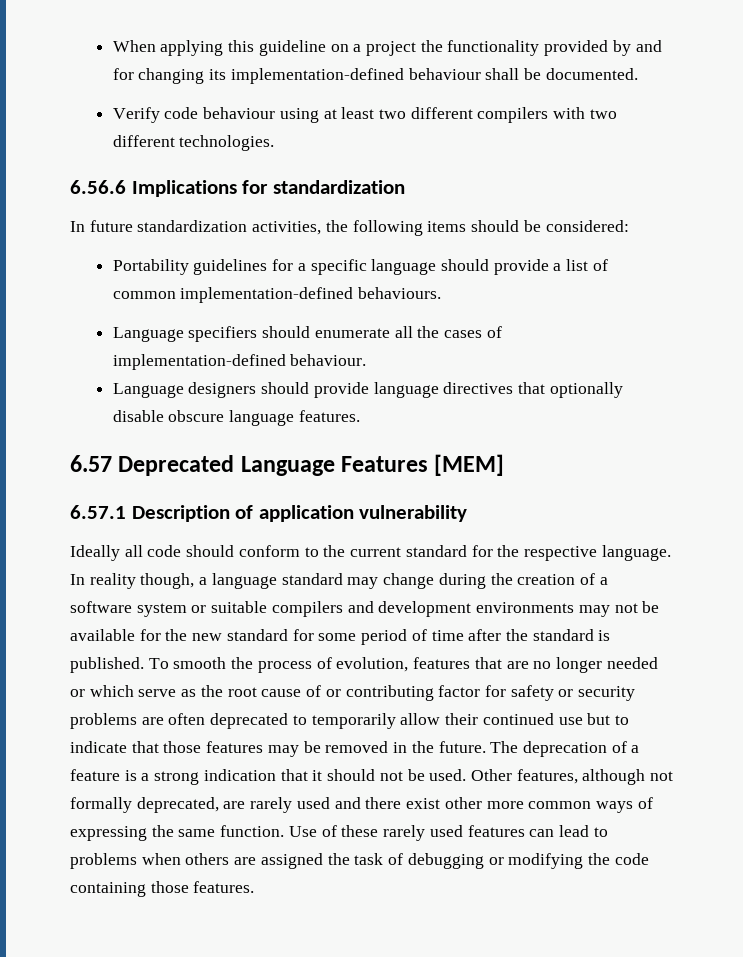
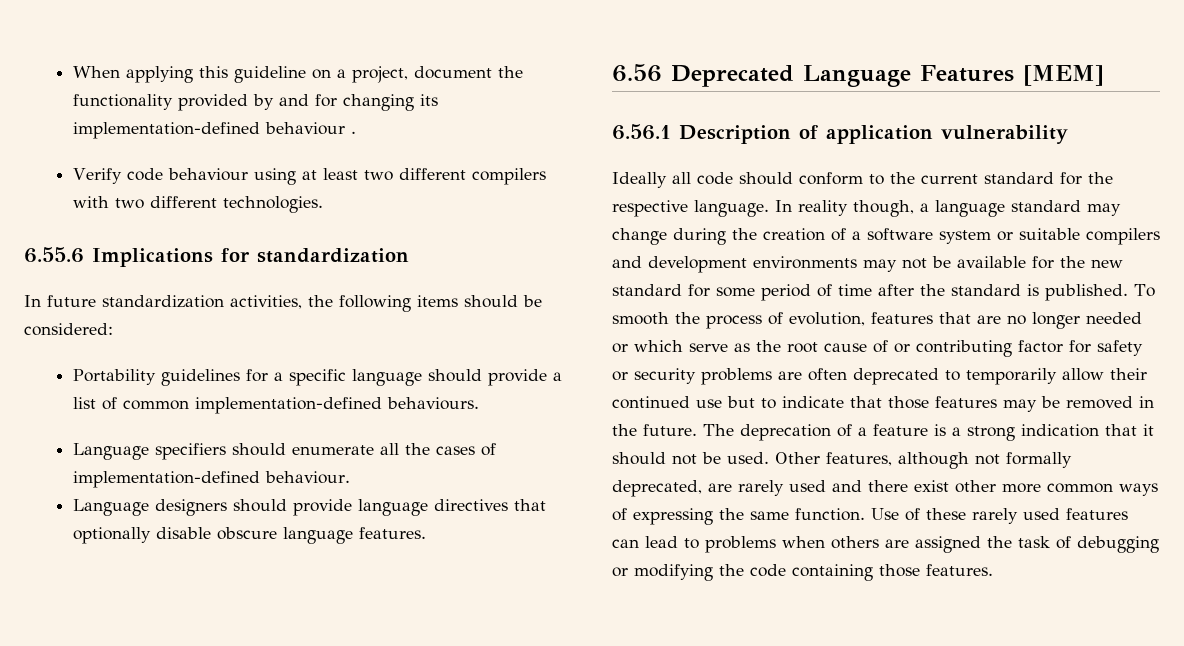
[365,41,416,56] project -> [352,66,493,83] project, document
[485,68,638,80] shall be documented. -> [351,131,357,134] .
[70,180,126,194] 6.56.6 -> [24,247,84,263] 6.55.6
[70,455,112,472] 6.57 -> [612,64,662,82] 6.56
[70,505,126,519] 6.57.1 -> [612,124,671,140] 6.56.1

